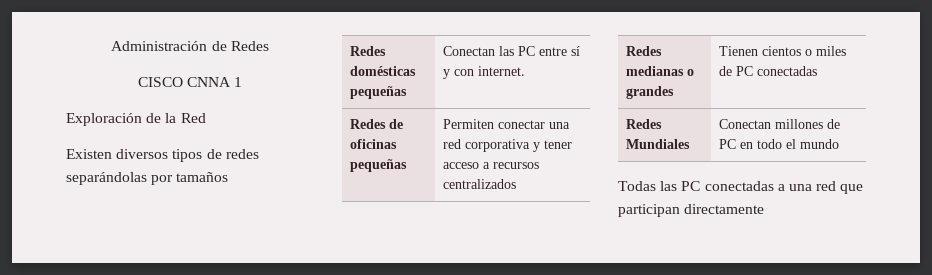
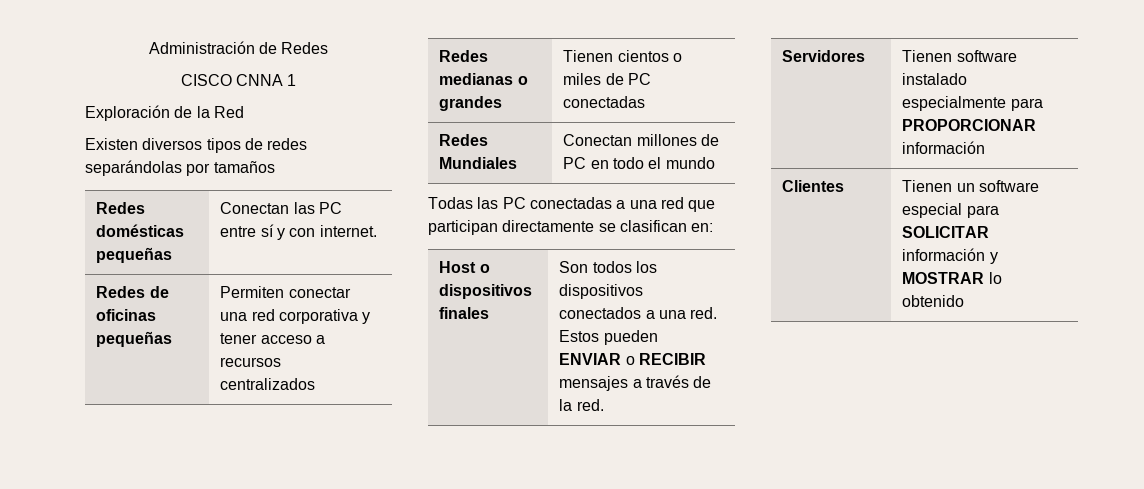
(765, 209) none -> [598,220,714,232] [439,261,490,273] [439,284,533,299] [439,307,490,319] [559,261,658,273] [559,284,644,299] [559,307,718,319] [559,330,658,345] [559,353,707,365] [559,375,712,391] [559,399,604,411] [782,50,866,62] [902,50,1017,62] [902,73,968,85] [902,96,1043,111] [902,119,1037,131] [902,141,986,154] [782,180,845,192] [902,180,1040,192] [902,203,999,218] [902,226,990,238] [902,248,998,264] [902,272,1002,284] [902,295,965,307] se clasifican en: // Host o dispositivos finales | Son todos los dispositivos conectados a una red. Estos pueden ENVIAR o RECIBIR mensajes a través de la red. // Servidores | Tienen software instalado especialmente para PROPORCIONAR información // Clientes | Tienen un software especial para SOLICITAR información y MOSTRAR lo obtenido

